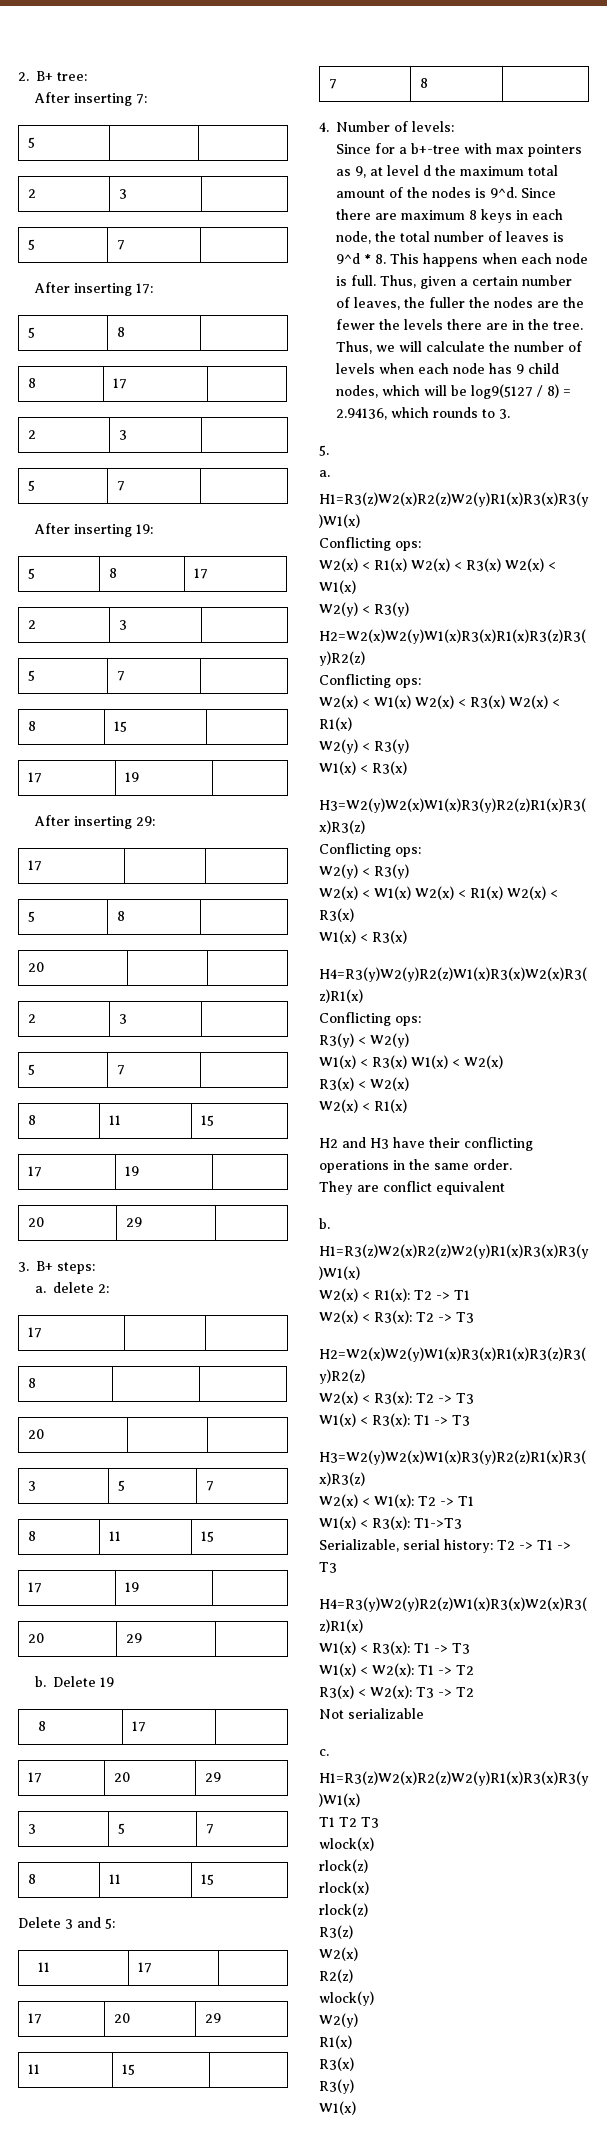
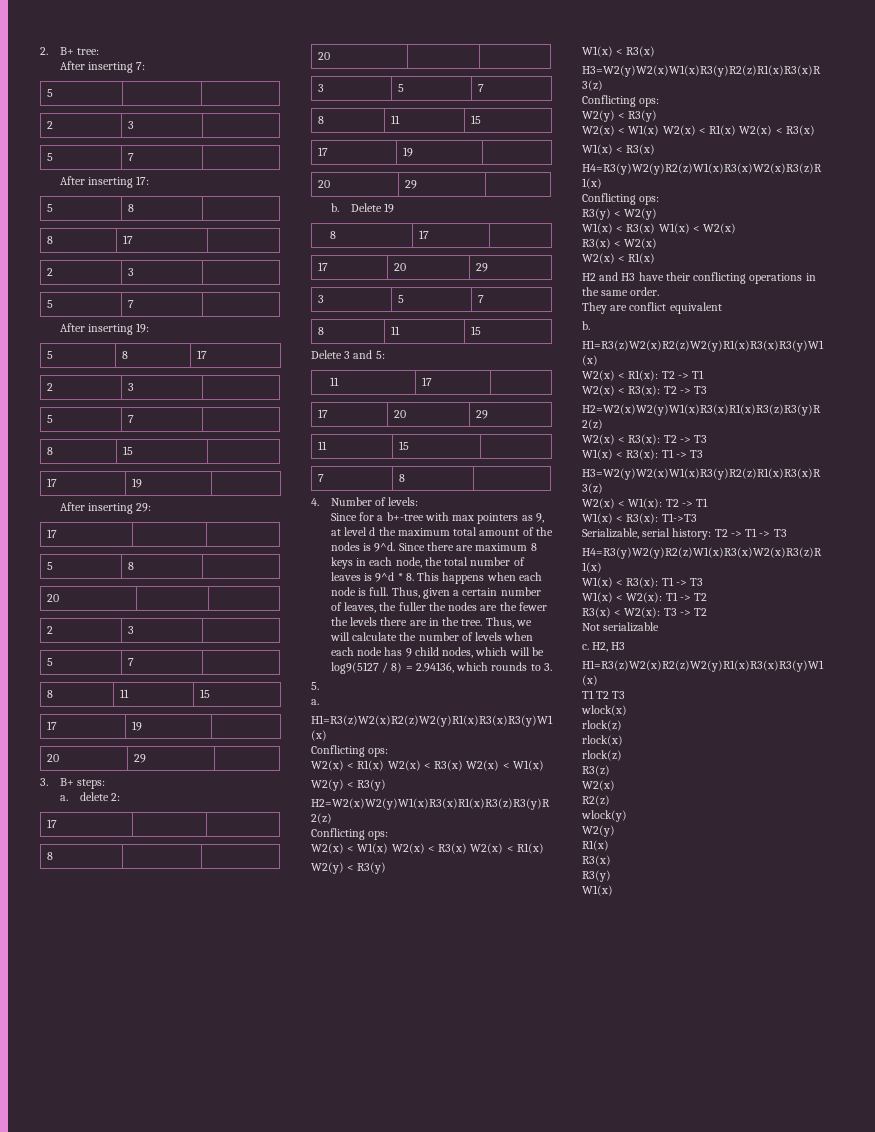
(329, 1752) none -> [592,642,626,652] H2, H3

